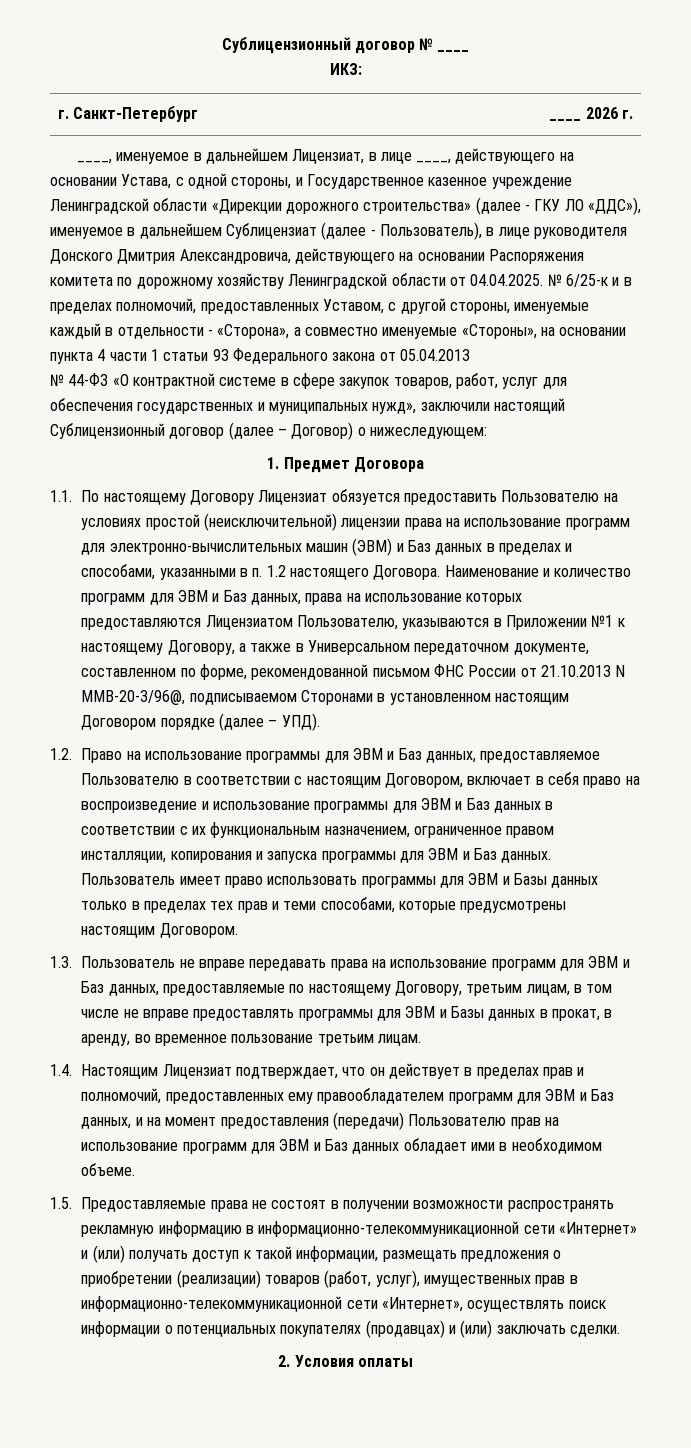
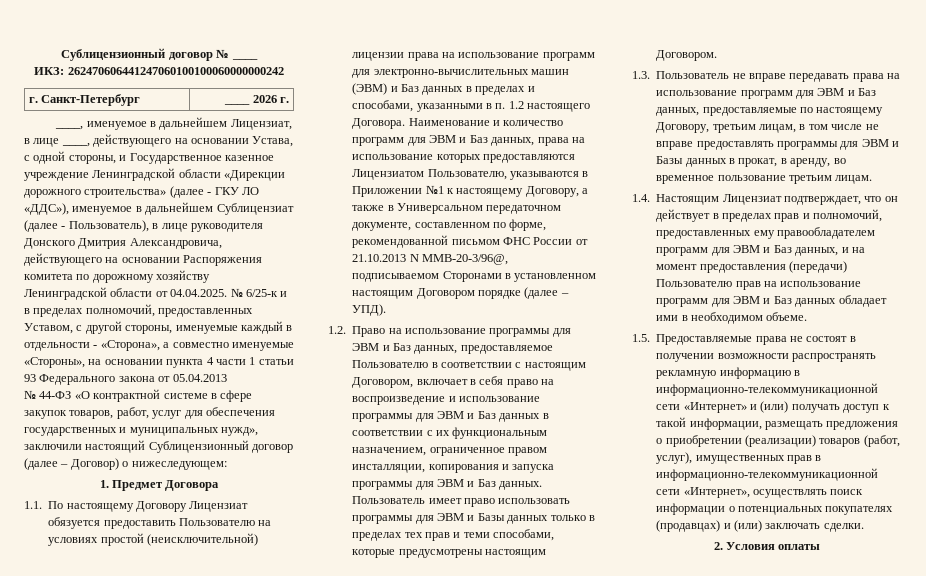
(362, 69) none -> [67,67,284,75] 262470606441247060100100060000000242

